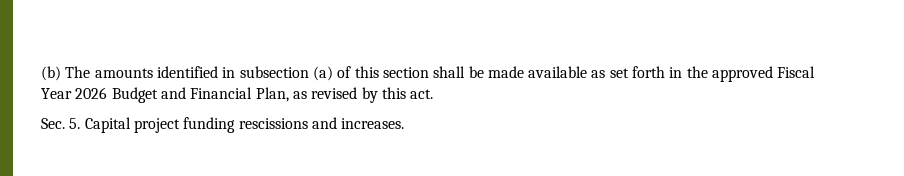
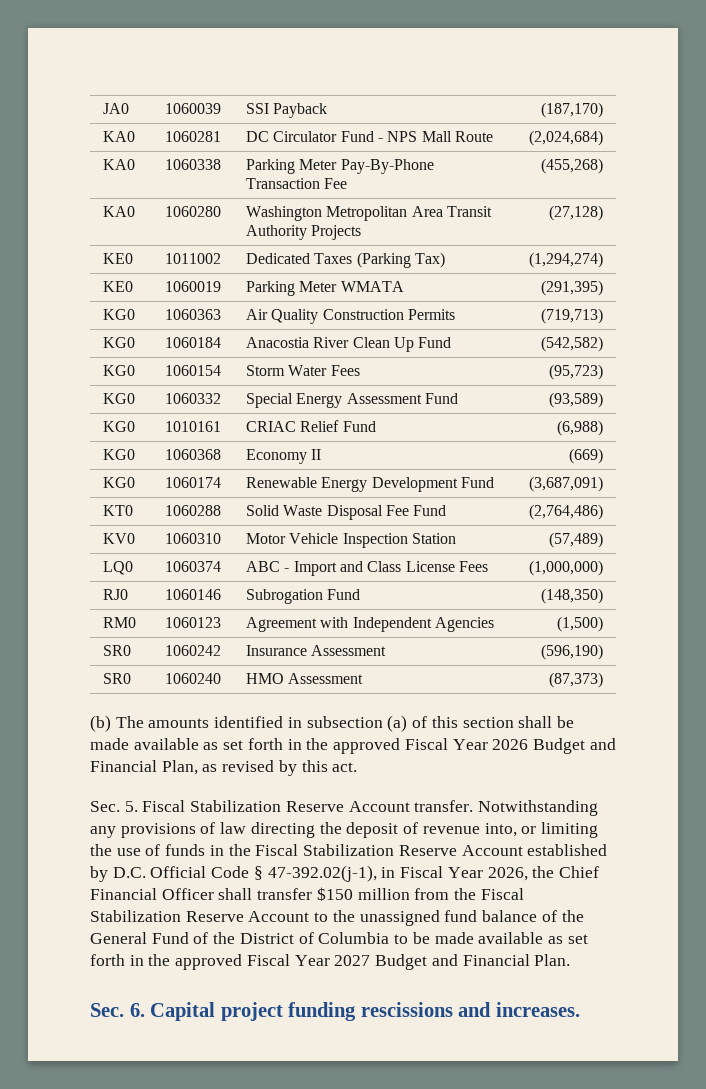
(41, 73) none -> [103,103,130,114] [164,103,221,114] [246,103,328,118] [540,102,603,118] [103,131,136,142] [164,131,221,142] [246,131,493,142] [528,130,603,146] [103,159,136,170] [164,159,221,170] [246,159,434,174] [246,178,348,189] [540,158,603,174] [103,206,136,217] [164,206,221,217] [246,206,493,221] [246,225,362,240] [548,205,603,221] [103,253,134,264] [164,253,221,264] [246,252,446,268] [528,252,603,268] [103,281,134,292] [164,281,221,292] [246,281,404,296] [540,280,603,296] [103,309,136,320] [164,309,221,320] [246,309,456,324] [540,308,603,324] [103,337,136,348] [164,337,221,348] [246,337,452,352] [540,336,603,352] [103,365,136,376] [164,365,221,376] [246,365,360,376] [548,364,603,380] [103,393,136,404] [164,393,221,404] [246,393,459,408] [548,392,603,408] [103,421,136,432] [164,421,221,432] [246,420,376,432] [556,420,603,436] [103,449,136,460] [164,449,221,460] [246,449,322,464] [568,448,603,464] [103,477,136,488] [164,477,221,488] [246,477,495,492] [528,476,603,492] [103,505,134,516] [164,505,221,516] [246,505,447,520] [528,504,603,520] [103,533,136,544] [164,533,221,544] [246,533,457,548] [548,532,603,548] [103,561,134,575] [164,561,221,572] [246,561,488,576] [528,560,603,576] [103,589,129,600] [164,589,221,600] [246,589,361,604] [540,588,603,604] [103,617,137,628] [164,617,221,628] [246,617,495,632] [556,616,603,632] [103,645,132,656] [164,645,221,656] [246,645,387,656] [540,644,603,660] [103,673,132,684] [164,673,221,684] [246,673,364,684] [548,672,603,688] JA0 | 1060039 | SSI Payback | (187,170) // KA0 | 1060281 | DC Circulator Fund - NPS Mall Route | (2,024,684) // KA0 | 1060338 | Parking Meter Pay-By-Phone Transaction Fee | (455,268) // KA0 | 1060280 | Washington Metropolitan Area Transit Authority Projects | (27,128) // KE0 | 1011002 | Dedicated Taxes (Parking Tax) | (1,294,274) // KE0 | 1060019 | Parking Meter WMATA | (291,395) // KG0 | 1060363 | Air Quality Construction Permits | (719,713) // KG0 | 1060184 | Anacostia River Clean Up Fund | (542,582) // KG0 | 1060154 | Storm Water Fees | (95,723) // KG0 | 1060332 | Special Energy Assessment Fund | (93,589) // KG0 | 1010161 | CRIAC Relief Fund | (6,988) // KG0 | 1060368 | Economy II | (669) // KG0 | 1060174 | Renewable Energy Development Fund | (3,687,091) // KT0 | 1060288 | Solid Waste Disposal Fee Fund | (2,764,486) // KV0 | 1060310 | Motor Vehicle Inspection Station | (57,489) // LQ0 | 1060374 | ABC - Import and Class License Fees | (1,000,000) // RJ0 | 1060146 | Subrogation Fund | (148,350) // RM0 | 1060123 | Agreement with Independent Agencies | (1,500) // SR0 | 1060242 | Insurance Assessment | (596,190) // SR0 | 1060240 | HMO Assessment | (87,373) //
(81, 123) none -> [142,800,599,816] [90,822,598,838] [90,844,608,856] [90,865,599,882] [90,887,524,901] [90,910,584,926] [90,932,588,944] [90,954,571,970] [90,1003,145,1017] Fiscal Stabilization Reserve Account transfer. Notwithstanding any provisions of law directing the deposit of revenue into, or limiting the use of funds in the Fiscal Stabilization Reserve Account established by D.C. Official Code § 47-392.02(j-1), in Fiscal Year 2026, the Chief Financial Officer shall transfer $150 million from the Fiscal Stabilization Reserve Account to the unassigned fund balance of the General Fund of the District of Columbia to be made available as set forth in the approved Fiscal Year 2027 Budget and Financial Plan. // Sec. 6.

